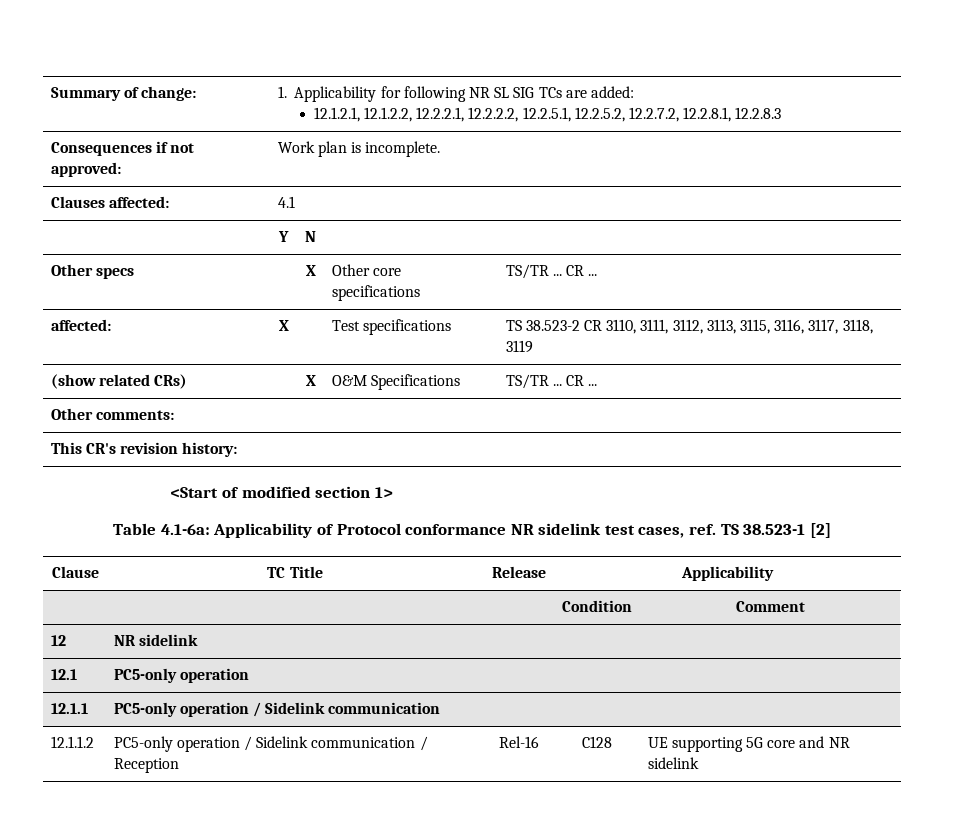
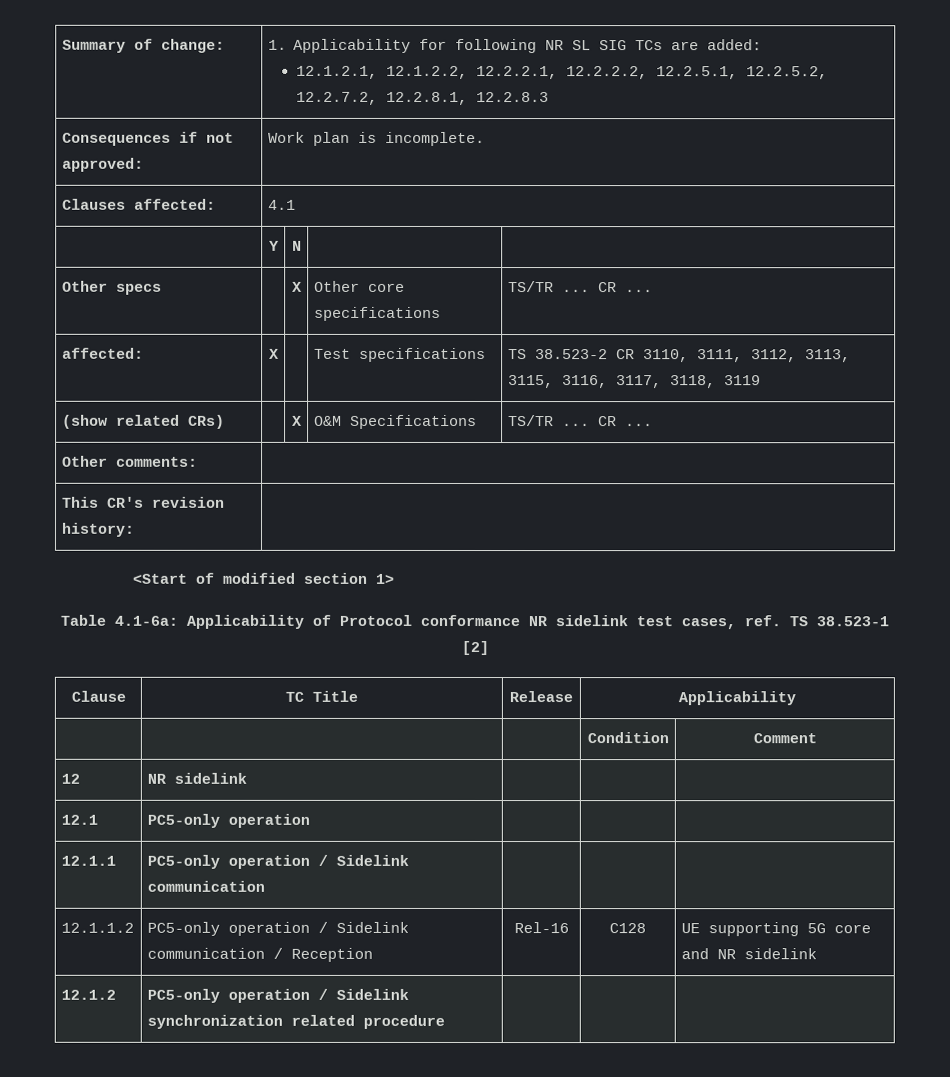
(699, 763) none -> [60,989,116,1000] [146,988,409,1003] [146,1014,445,1029] // 12.1.2 | PC5-only operation / Sidelink synchronization related procedure | | |

